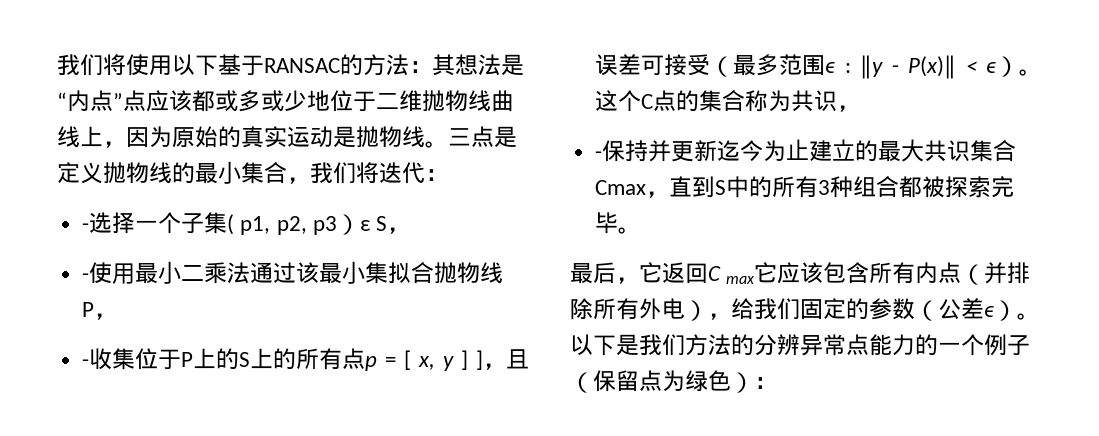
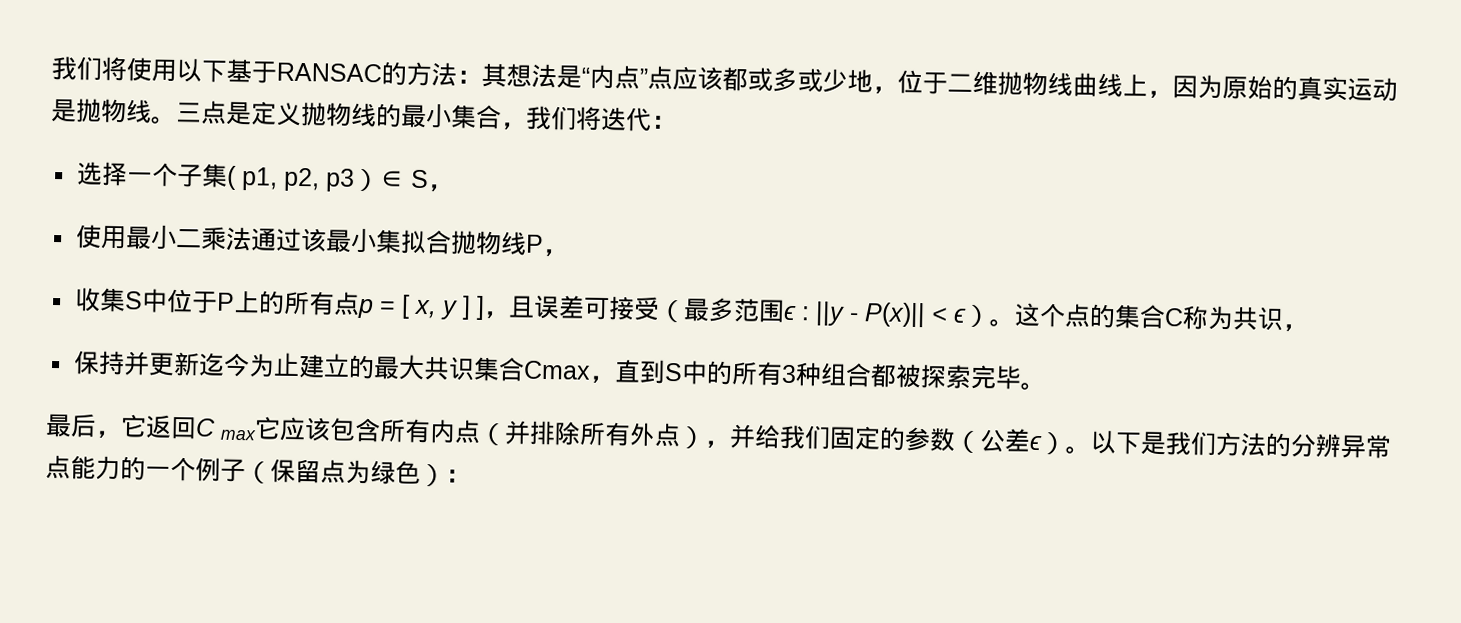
(330, 100) none -> [872,86,898,95] ，
[82,223,90,231] - -> (677, 122) none
[359,220,371,231] ε -> [378,170,406,188] ∈
[82,273,90,281] - -> (455, 188) none
[82,348,136,370] -收集 -> [74,287,169,313] 收集S中
[239,348,297,370] S上的 -> (286, 302) none
[860,55,957,79] ∥y - P(x)∥ -> [815,301,927,328] ||y - P(x)||
[641,94,654,109] C -> (1067, 315) none
(746, 101) none -> [1164,308,1185,327] C
[595,151,603,159] - -> (1309, 328) none
[662,298,731,321] 电）， -> [654,422,756,450] 点），并

